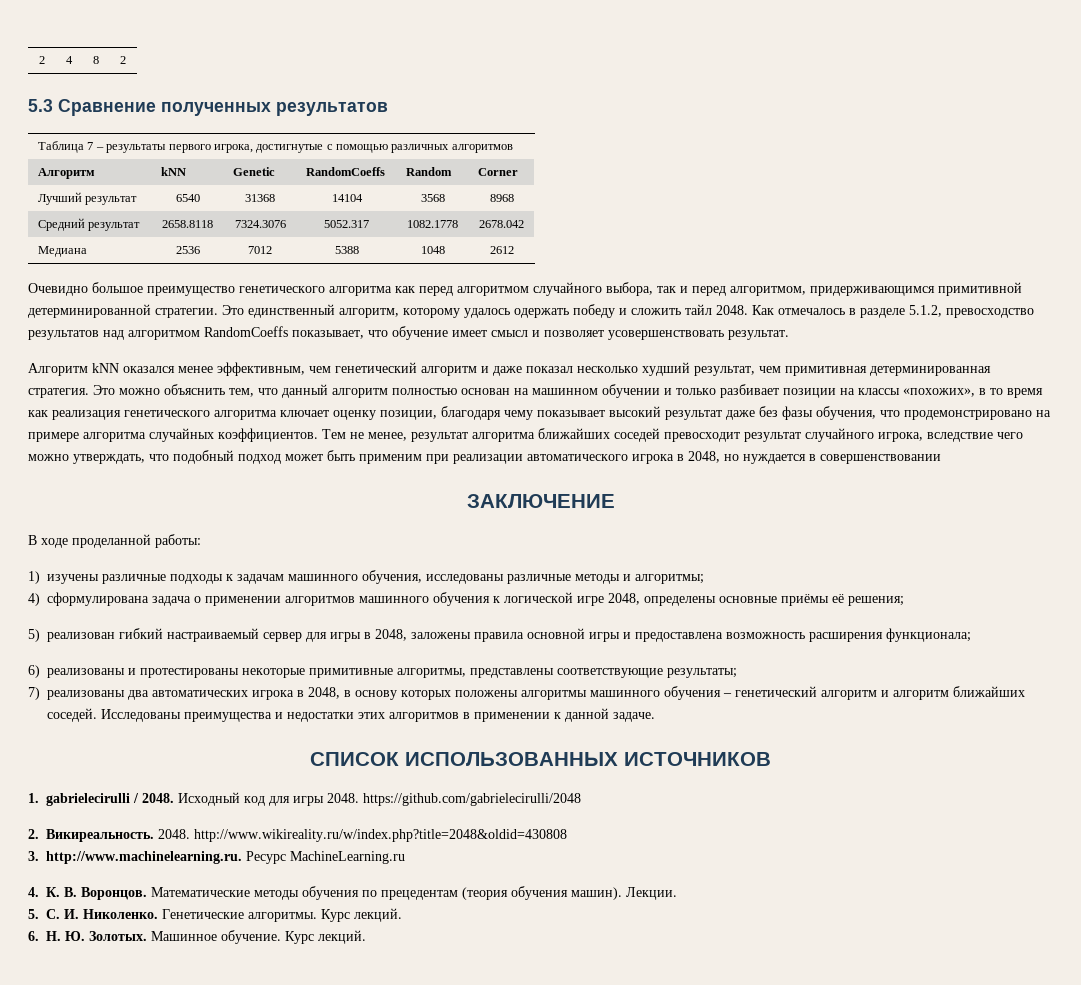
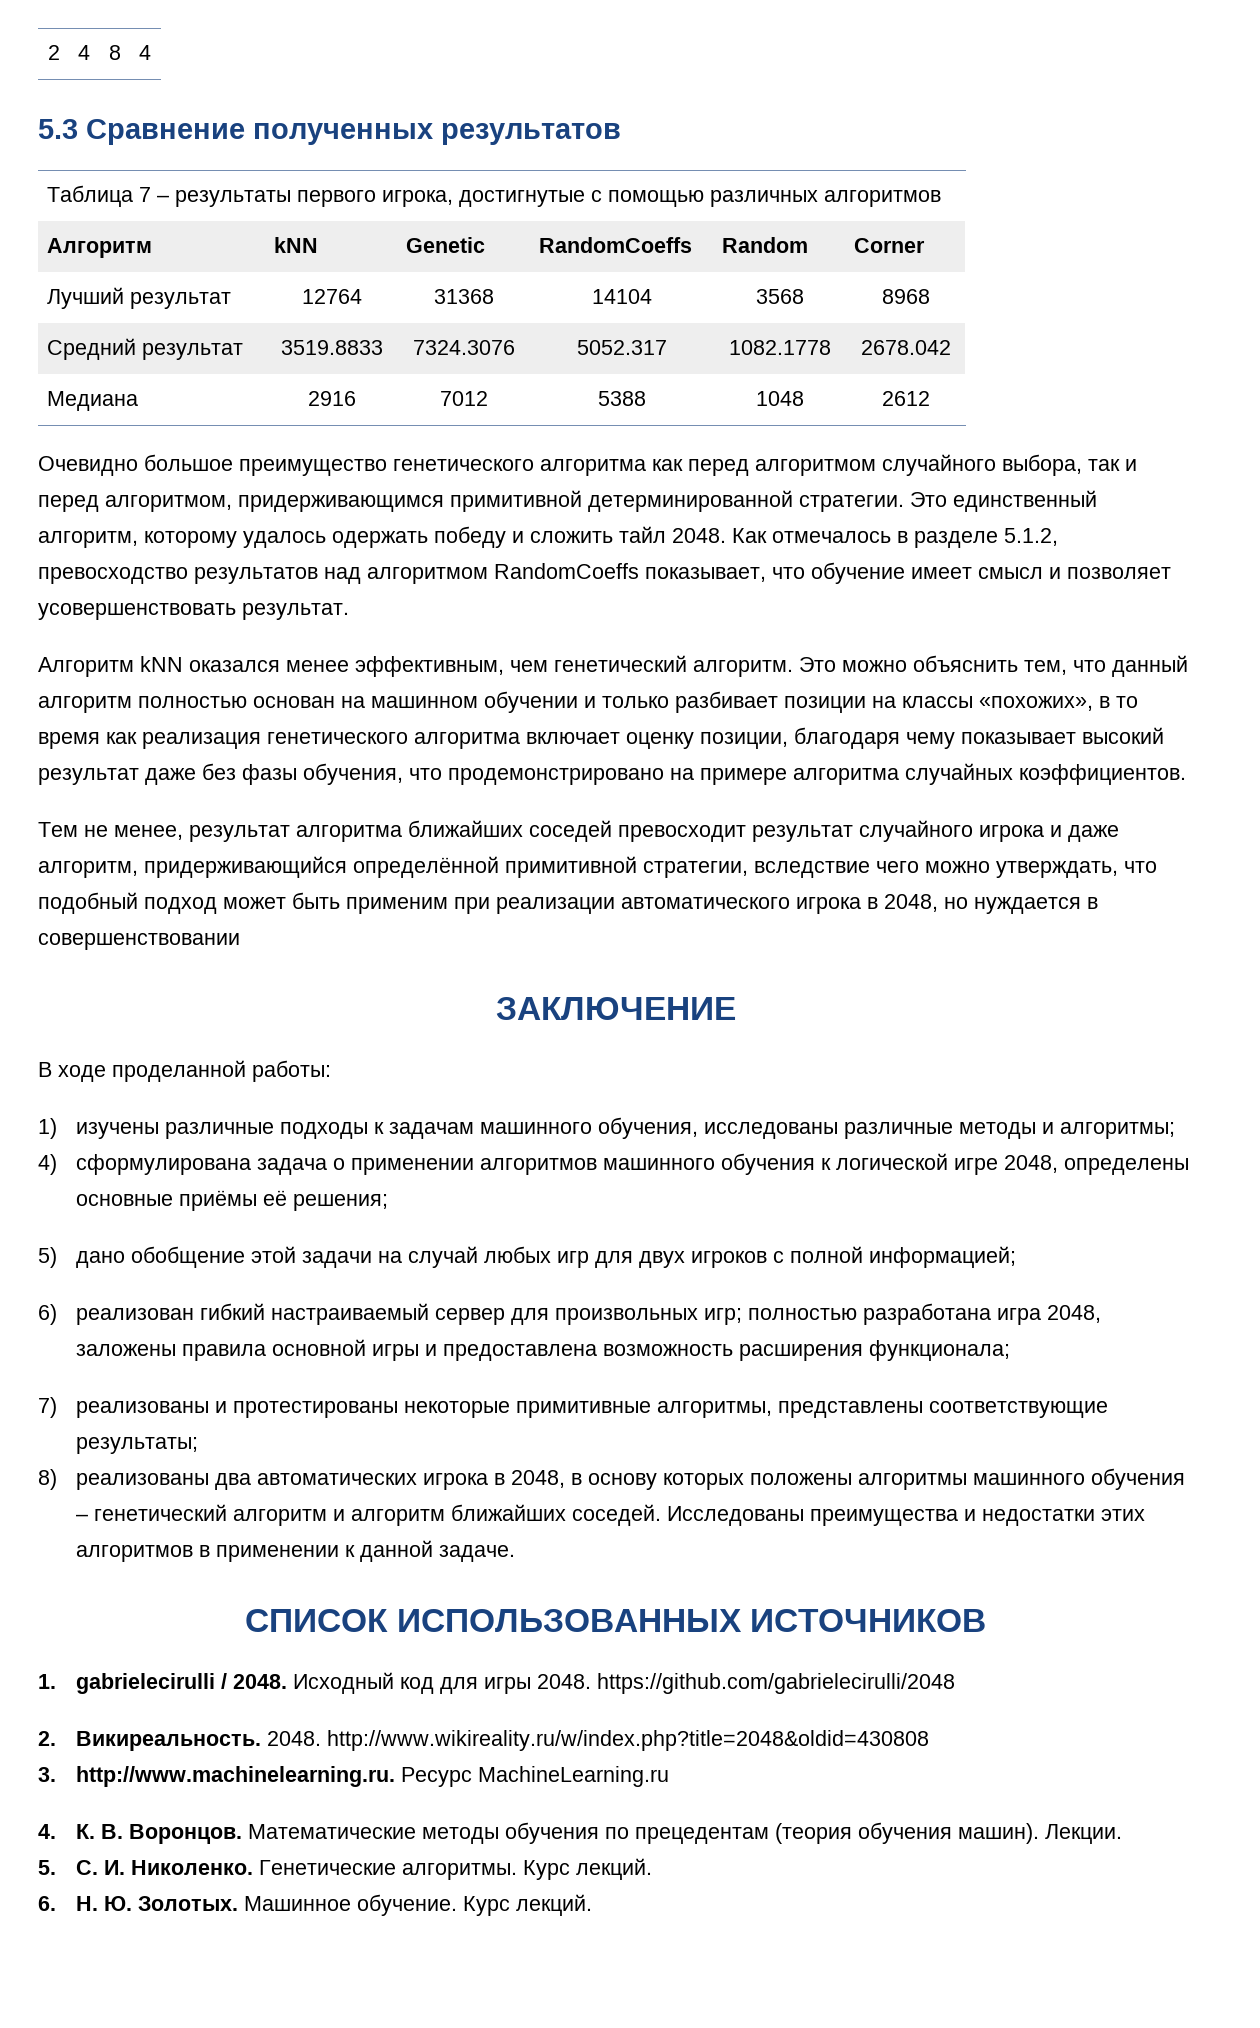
[120,56,126,64] 2 -> [139,45,151,60] 4
[175,194,200,202] 6540 -> [301,289,362,304] 12764
[162,220,213,228] 2658.8118 -> [280,340,383,355] 3519.8833
[175,246,200,254] 2536 -> [307,391,356,406] 2916
[421,362,991,376] [28,388,89,398] алгоритм и даже показал несколько худший результат, чем примитивная детерминированная стратегия. -> [693,660,793,677] алгоритм.
[280,410,329,417] ключает -> [526,732,620,744] включает
(318, 435) none -> (1186, 774) //
[878,432,923,442] игрока, -> [979,825,1119,842] [38,856,748,878] игрока и даже алгоритм, придерживающийся определённой примитивной стратегии,
(40, 635) none -> [75,1246,1016,1268] [38,1304,57,1325] дано обобщение этой задачи на случай любых игр для двух игроков с полной информацией; // 6)
[330,632,371,642] игры в -> [554,1303,1041,1325] произвольных игр; полностью разработана игра
[28,665,40,678] 6) -> [38,1397,57,1418] 7)
[28,687,40,700] 7) -> [38,1469,57,1490] 8)

